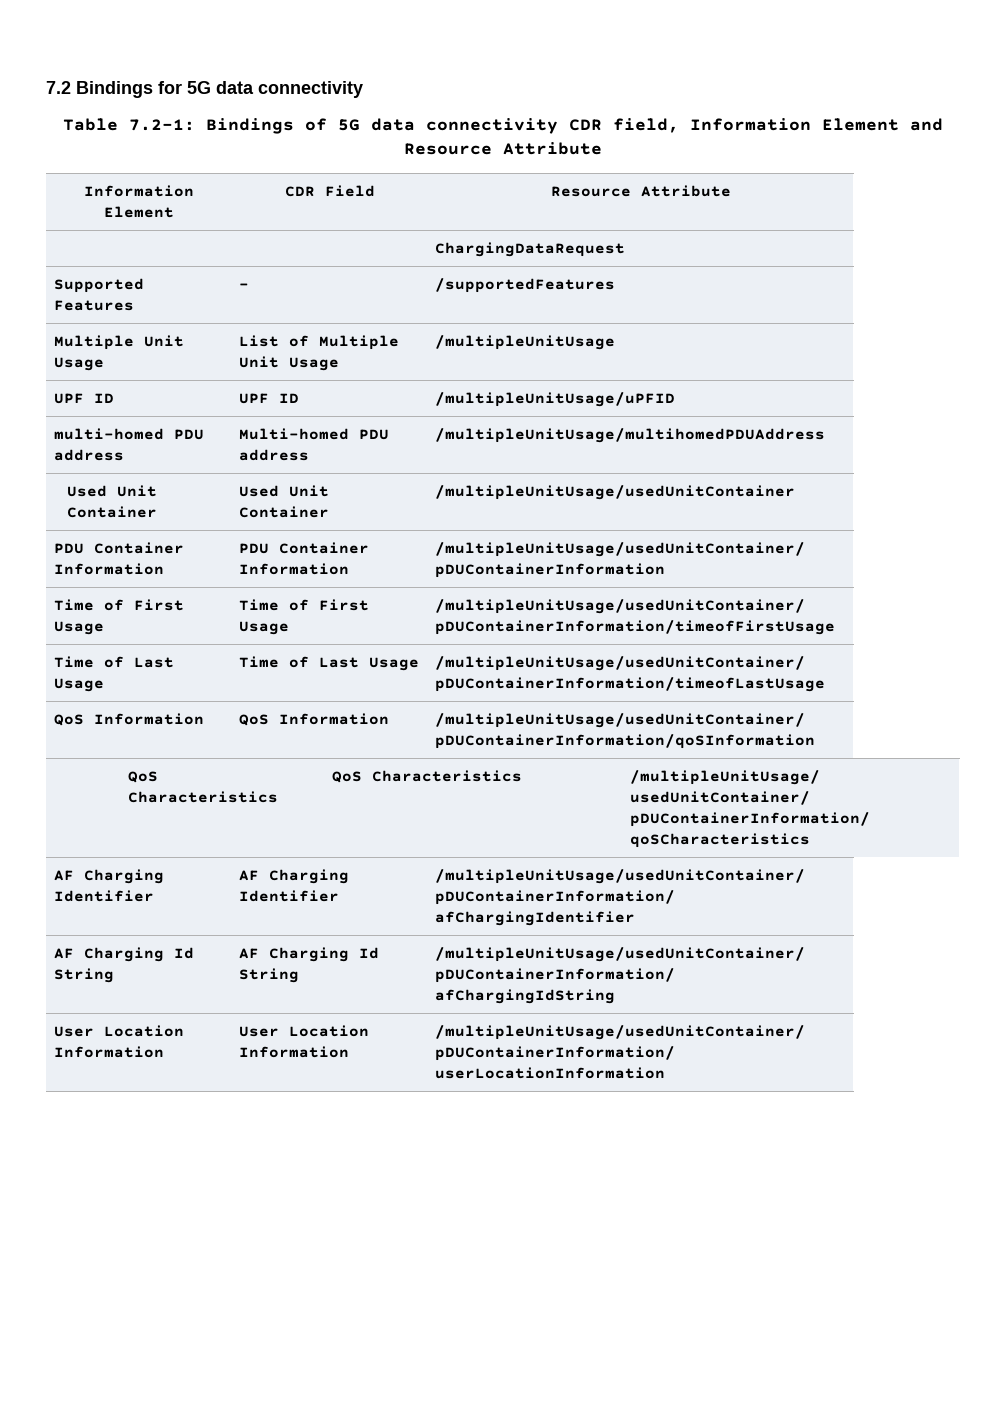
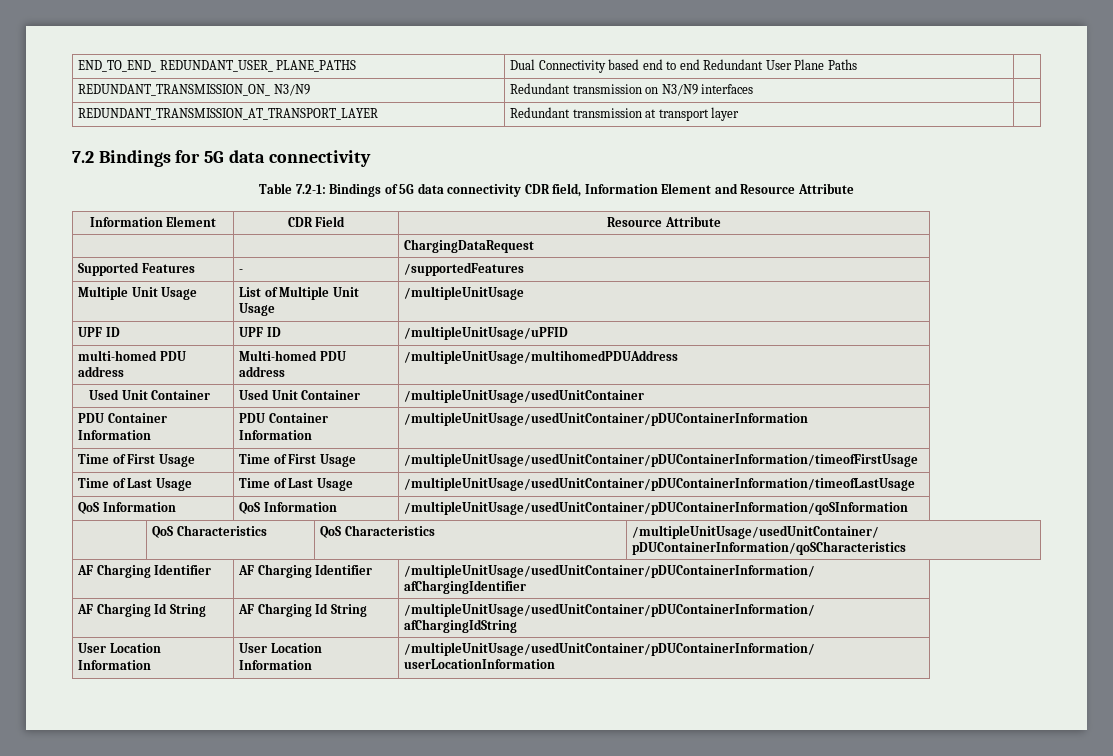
(46, 87) none -> [78,60,357,72] [510,59,857,73] [78,84,310,96] [510,83,754,96] [78,108,379,120] [510,107,740,121] END_TO_END_ REDUNDANT_USER_ PLANE_PATHS | Dual Connectivity based end to end Redundant User Plane Paths | // REDUNDANT_TRANSMISSION_ON_ N3/N9 | Redundant transmission on N3/N9 interfaces | // REDUNDANT_TRANSMISSION_AT_TRANSPORT_LAYER | Redundant transmission at transport layer | //

